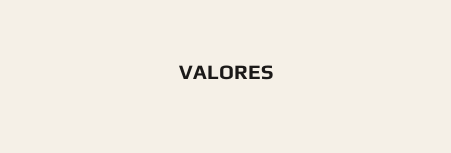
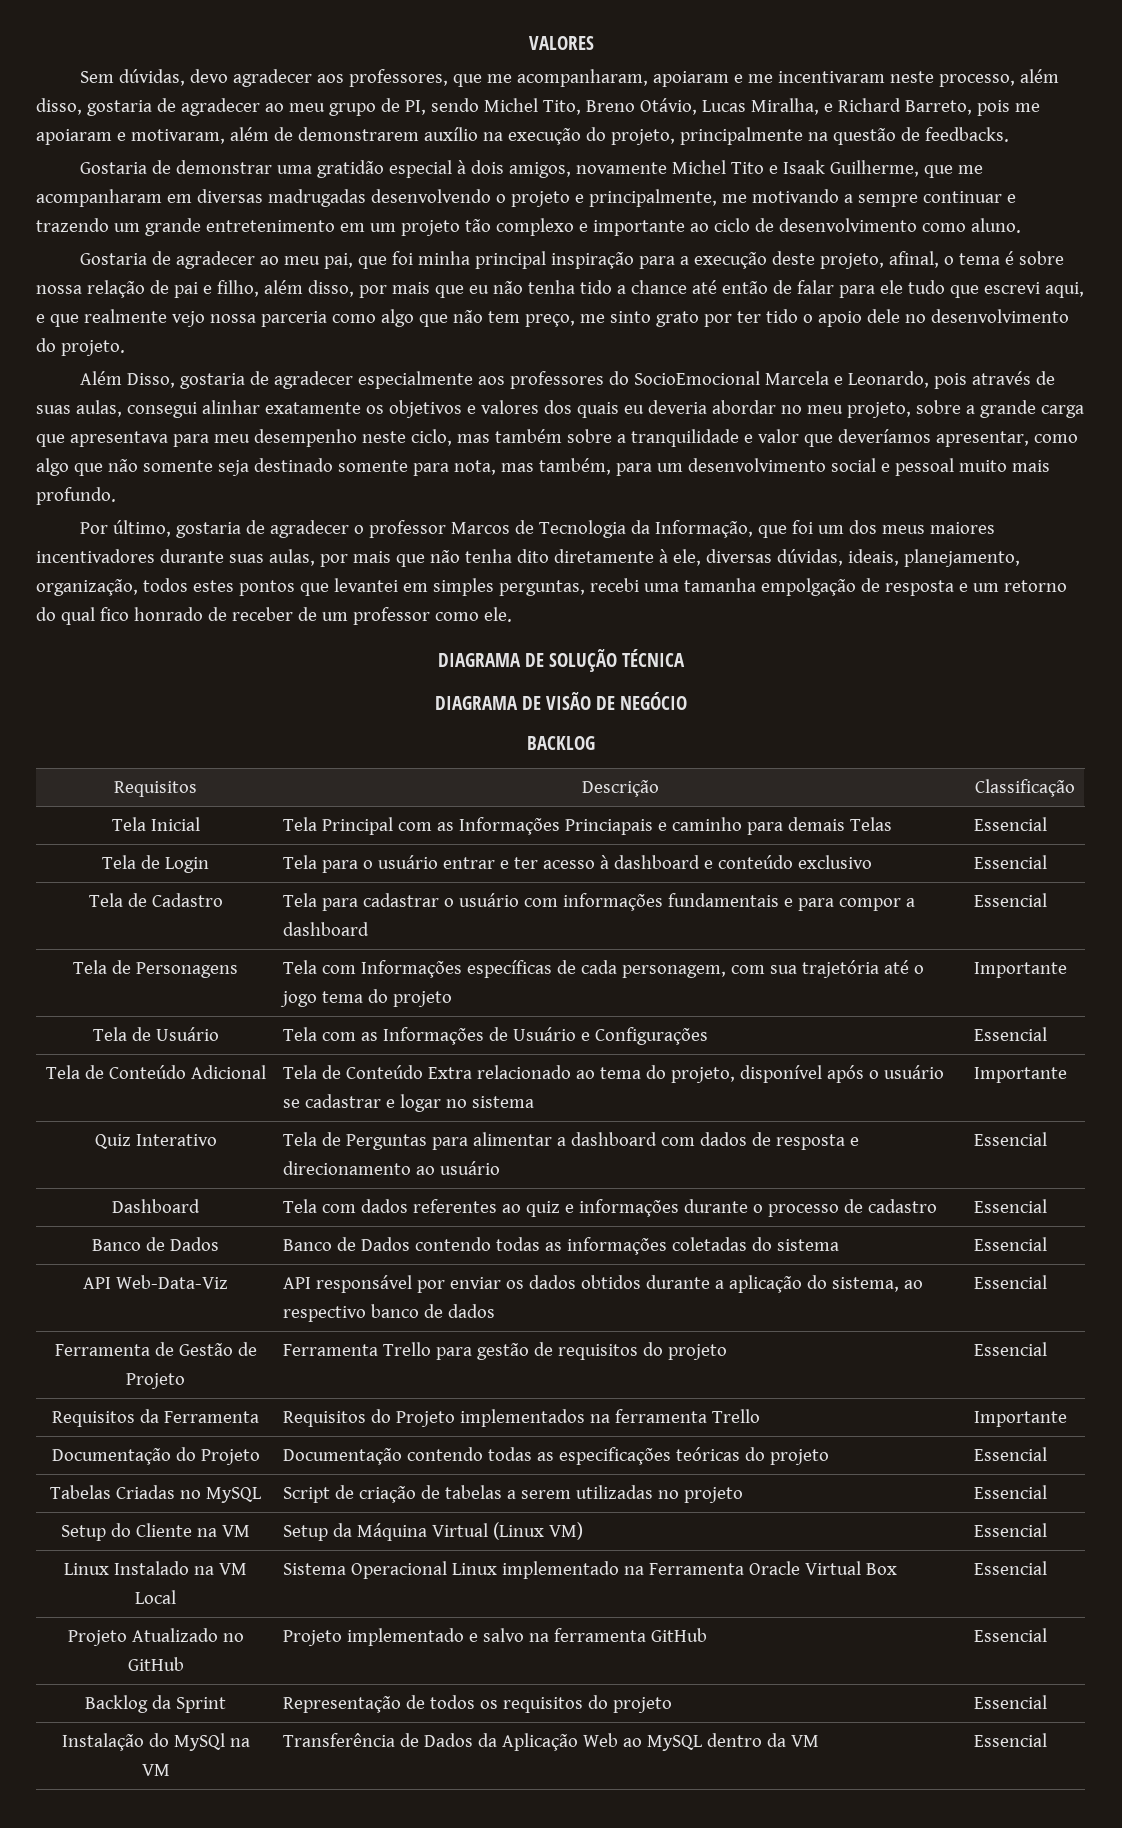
(273, 72) none -> [79,69,1059,87] [36,98,1040,116] [36,127,1009,145] [79,160,983,178] [36,189,1016,207] [36,218,1021,236] [79,251,1064,269] [36,280,1084,298] [36,309,1069,327] [36,338,125,356] [79,371,1055,389] [36,400,1084,418] [36,429,1078,447] [36,458,1050,476] [36,487,116,505] [79,520,995,538] [36,549,1020,567] [36,578,1067,596] [36,607,512,625] [438,649,685,672] [435,692,687,710] [527,736,595,750] [114,781,197,797] [581,780,659,797] [975,779,1075,797] [111,817,200,831] [283,817,893,835] [974,817,1048,831] [102,855,209,873] [283,855,873,873] [974,855,1048,869] [88,893,223,907] [283,893,916,911] [283,922,370,936] [974,893,1048,907] [73,960,238,978] [283,960,925,978] [280,989,453,1007] [974,962,1068,978] [92,1027,219,1041] [283,1027,709,1045] [974,1027,1048,1041] [45,1065,266,1079] [283,1065,945,1083] [283,1094,535,1112] [974,1067,1068,1083] [94,1134,217,1149] [283,1132,860,1150] [283,1161,501,1175] [974,1132,1048,1146] [112,1199,200,1213] [283,1199,938,1217] [974,1199,1048,1213] [92,1237,219,1251] [283,1237,840,1255] [974,1237,1048,1251] [83,1275,228,1289] [283,1275,924,1293] [283,1304,496,1322] [974,1275,1048,1289] [54,1342,257,1356] [126,1373,185,1389] [283,1342,728,1360] [974,1342,1048,1356] [52,1409,259,1427] [283,1409,761,1427] [974,1411,1068,1427] [51,1447,260,1465] [283,1447,830,1465] [974,1447,1048,1461] [50,1485,261,1503] [283,1485,744,1503] [974,1485,1048,1499] [61,1523,250,1541] [283,1522,584,1541] [974,1523,1048,1537] [64,1561,247,1575] [135,1590,176,1604] [283,1561,898,1579] [974,1561,1048,1575] [67,1628,244,1646] [127,1657,184,1671] [283,1628,708,1646] [974,1628,1048,1642] [85,1695,226,1713] [283,1695,673,1713] [974,1695,1048,1709] [61,1733,250,1751] [141,1764,170,1776] [283,1733,820,1751] [974,1733,1048,1747] // Sem dúvidas, devo agradecer aos professores, que me acompanharam, apoiaram e me incentivaram neste processo, além disso, gostaria de agradecer ao meu grupo de PI, sendo Michel Tito, Breno Otávio, Lucas Miralha, e Richard Barreto, pois me apoiaram e motivaram, além de demonstrarem auxílio na execução do projeto, principalmente na questão de feedbacks. // Gostaria de demonstrar uma gratidão especial à dois amigos, novamente Michel Tito e Isaak Guilherme, que me acompanharam em diversas madrugadas desenvolvendo o projeto e principalmente, me motivando a sempre continuar e trazendo um grande entretenimento em um projeto tão complexo e importante ao ciclo de desenvolvimento como aluno. // Gostaria de agradecer ao meu pai, que foi minha principal inspiração para a execução deste projeto, afinal, o tema é sobre nossa relação de pai e filho, além disso, por mais que eu não tenha tido a chance até então de falar para ele tudo que escrevi aqui, e que realmente vejo nossa parceria como algo que não tem preço, me sinto grato por ter tido o apoio dele no desenvolvimento do projeto. // Além Disso, gostaria de agradecer especialmente aos professores do SocioEmocional Marcela e Leonardo, pois através de suas aulas, consegui alinhar exatamente os objetivos e valores dos quais eu deveria abordar no meu projeto, sobre a grande carga que apresentava para meu desempenho neste ciclo, mas também sobre a tranquilidade e valor que deveríamos apresentar, como algo que não somente seja destinado somente para nota, mas também, para um desenvolvimento social e pessoal muito mais profundo. // Por último, gostaria de agradecer o professor Marcos de Tecnologia da Informação, que foi um dos meus maiores incentivadores durante suas aulas, por mais que não tenha dito diretamente à ele, diversas dúvidas, ideais, planejamento, organização, todos estes pontos que levantei em simples perguntas, recebi uma tamanha empolgação de resposta e um retorno do qual fico honrado de receber de um professor como ele. // DIAGRAMA DE SOLUÇÃO TÉCNICA // DIAGRAMA DE VISÃO DE NEGÓCIO // BACKLOG // Requisitos | Descrição | Classificação // Tela Inicial | Tela Principal com as Informações Princiapais e caminho para demais Telas | Essencial // Tela de Login | Tela para o usuário entrar e ter acesso à dashboard e conteúdo exclusivo | Essencial // Tela de Cadastro | Tela para cadastrar o usuário com informações fundamentais e para compor a dashboard | Essencial // Tela de Personagens | Tela com Informações específicas de cada personagem, com sua trajetória até o jogo tema do projeto | Importante // Tela de Usuário | Tela com as Informações de Usuário e Configurações | Essencial // Tela de Conteúdo Adicional | Tela de Conteúdo Extra relacionado ao tema do projeto, disponível após o usuário se cadastrar e logar no sistema | Importante // Quiz Interativo | Tela de Perguntas para alimentar a dashboard com dados de resposta e direcionamento ao usuário | Essencial // Dashboard | Tela com dados referentes ao quiz e informações durante o processo de cadastro | Essencial // Banco de Dados | Banco de Dados contendo todas as informações coletadas do sistema | Essencial // API Web-Data-Viz | API responsável por enviar os dados obtidos durante a aplicação do sistema, ao respectivo banco de dados | Essencial // Ferramenta de Gestão de Projeto | Ferramenta Trello para gestão de requisitos do projeto | Essencial // Requisitos da Ferramenta | Requisitos do Projeto implementados na ferramenta Trello | Importante // Documentação do Projeto | Documentação contendo todas as especificações teóricas do projeto | Essencial // Tabelas Criadas no MySQL | Script de criação de tabelas a serem utilizadas no projeto | Essencial // Setup do Cliente na VM | Setup da Máquina Virtual (Linux VM) | Essencial // Linux Instalado na VM Local | Sistema Operacional Linux implementado na Ferramenta Oracle Virtual Box | Essencial // Projeto Atualizado no GitHub | Projeto implementado e salvo na ferramenta GitHub | Essencial // Backlog da Sprint | Representação de todos os requisitos do projeto | Essencial // Instalação do MySQl na VM | Transferência de Dados da Aplicação Web ao MySQL dentro da VM | Essencial

